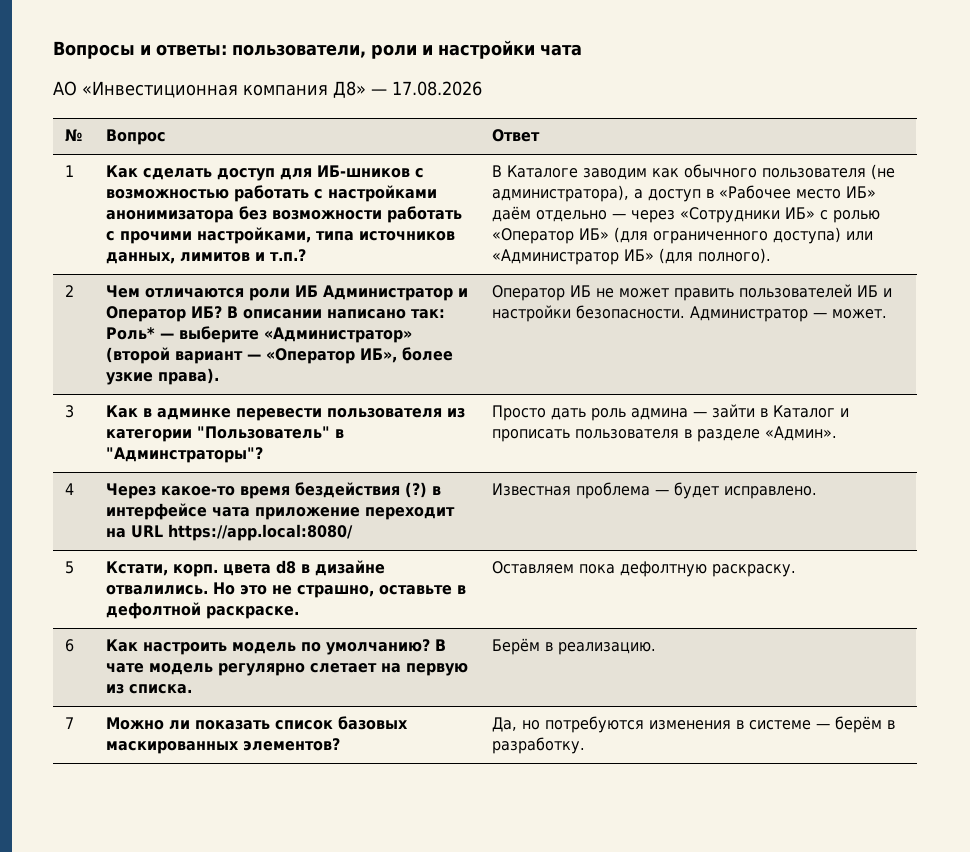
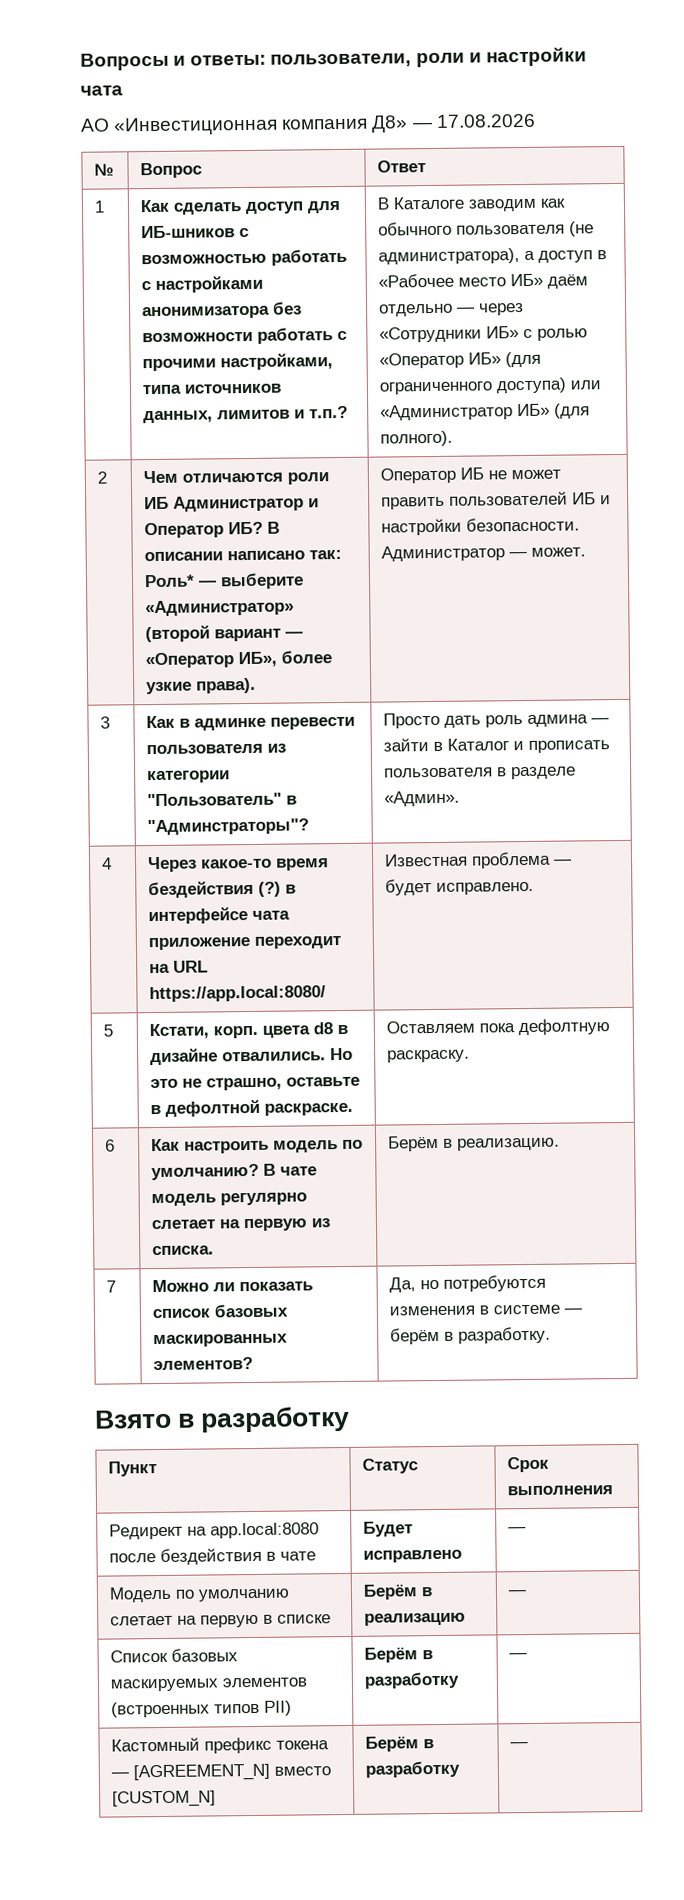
(585, 745) none -> [94,1405,351,1433] [108,1461,158,1477] [362,1458,419,1474] [507,1456,550,1473] [507,1485,614,1496] [109,1522,320,1540] [109,1547,317,1565] [363,1521,414,1537] [363,1549,463,1563] [508,1527,527,1533] [109,1586,291,1603] [110,1614,332,1628] [363,1584,433,1600] [364,1612,467,1626] [508,1590,527,1596] [110,1648,239,1663] [110,1677,308,1692] [111,1700,293,1718] [364,1647,434,1663] [364,1671,460,1689] [509,1653,528,1659] [111,1736,330,1754] [111,1763,332,1782] [112,1790,217,1808] [365,1736,435,1752] [365,1760,461,1778] [510,1742,529,1748] // Взято в разработку // Пункт | Статус | Срок выполнения // Редирект на app.local:8080 после бездействия в чате | Будет исправлено | — // Модель по умолчанию слетает на первую в списке | Берём в реализацию | — // Список базовых маскируемых элементов (встроенных типов PII) | Берём в разработку | — // Кастомный префикс токена — [AGREEMENT_N] вместо [CUSTOM_N] | Берём в разработку | —

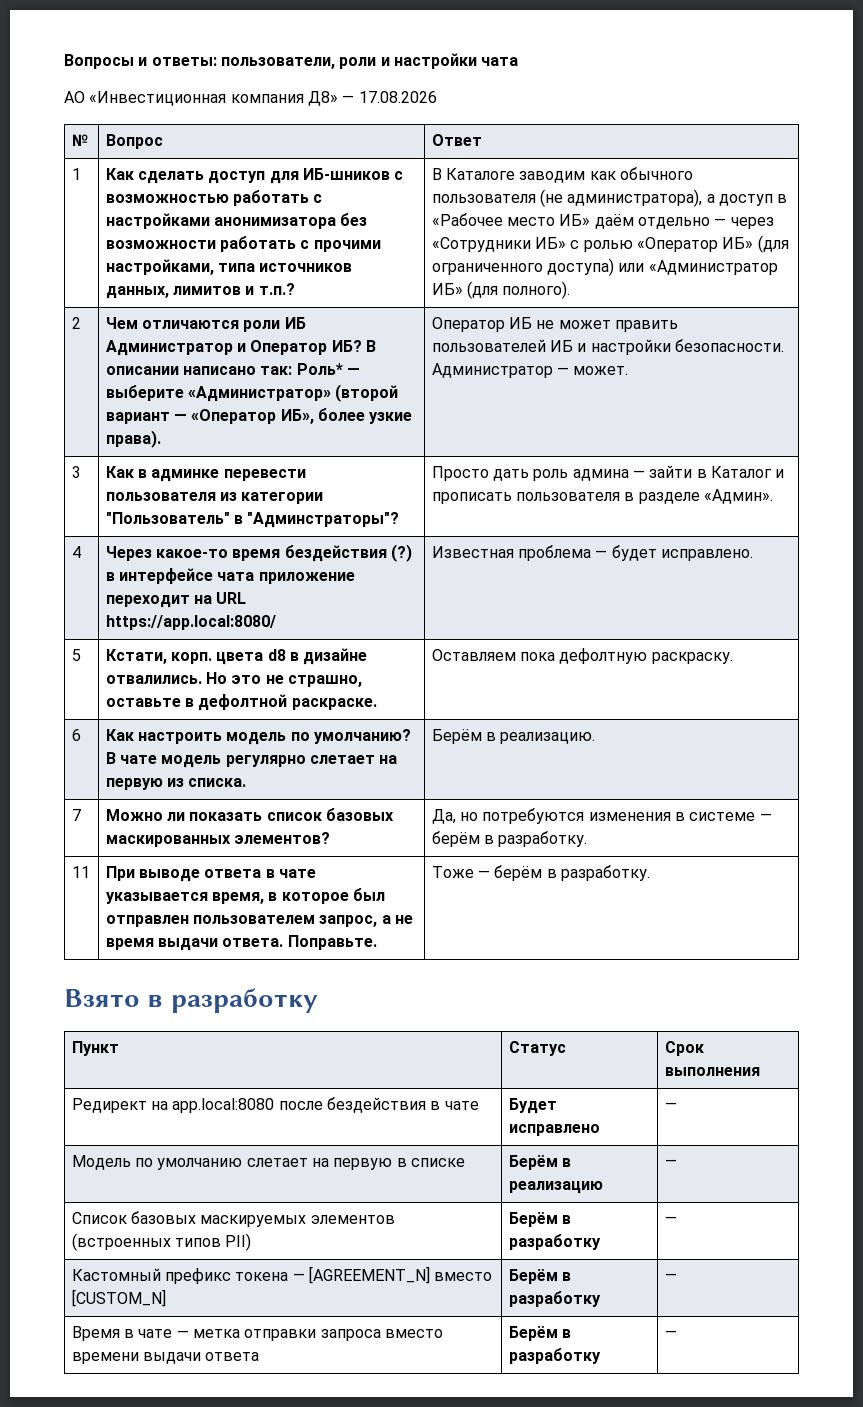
(552, 1335) none -> [71,866,90,878] [105,866,316,882] [105,888,385,904] [105,915,413,927] [105,935,377,951] [431,865,650,881] // 11 | При выводе ответа в чате указывается время, в которое был отправлен пользователем запрос, а не время выдачи ответа. Поправьте. | Тоже — берём в разработку.
(529, 1745) none -> [71,1326,443,1341] [71,1352,260,1364] [508,1326,571,1341] [508,1348,601,1364] [664,1330,677,1338] // Время в чате — метка отправки запроса вместо времени выдачи ответа | Берём в разработку | —

